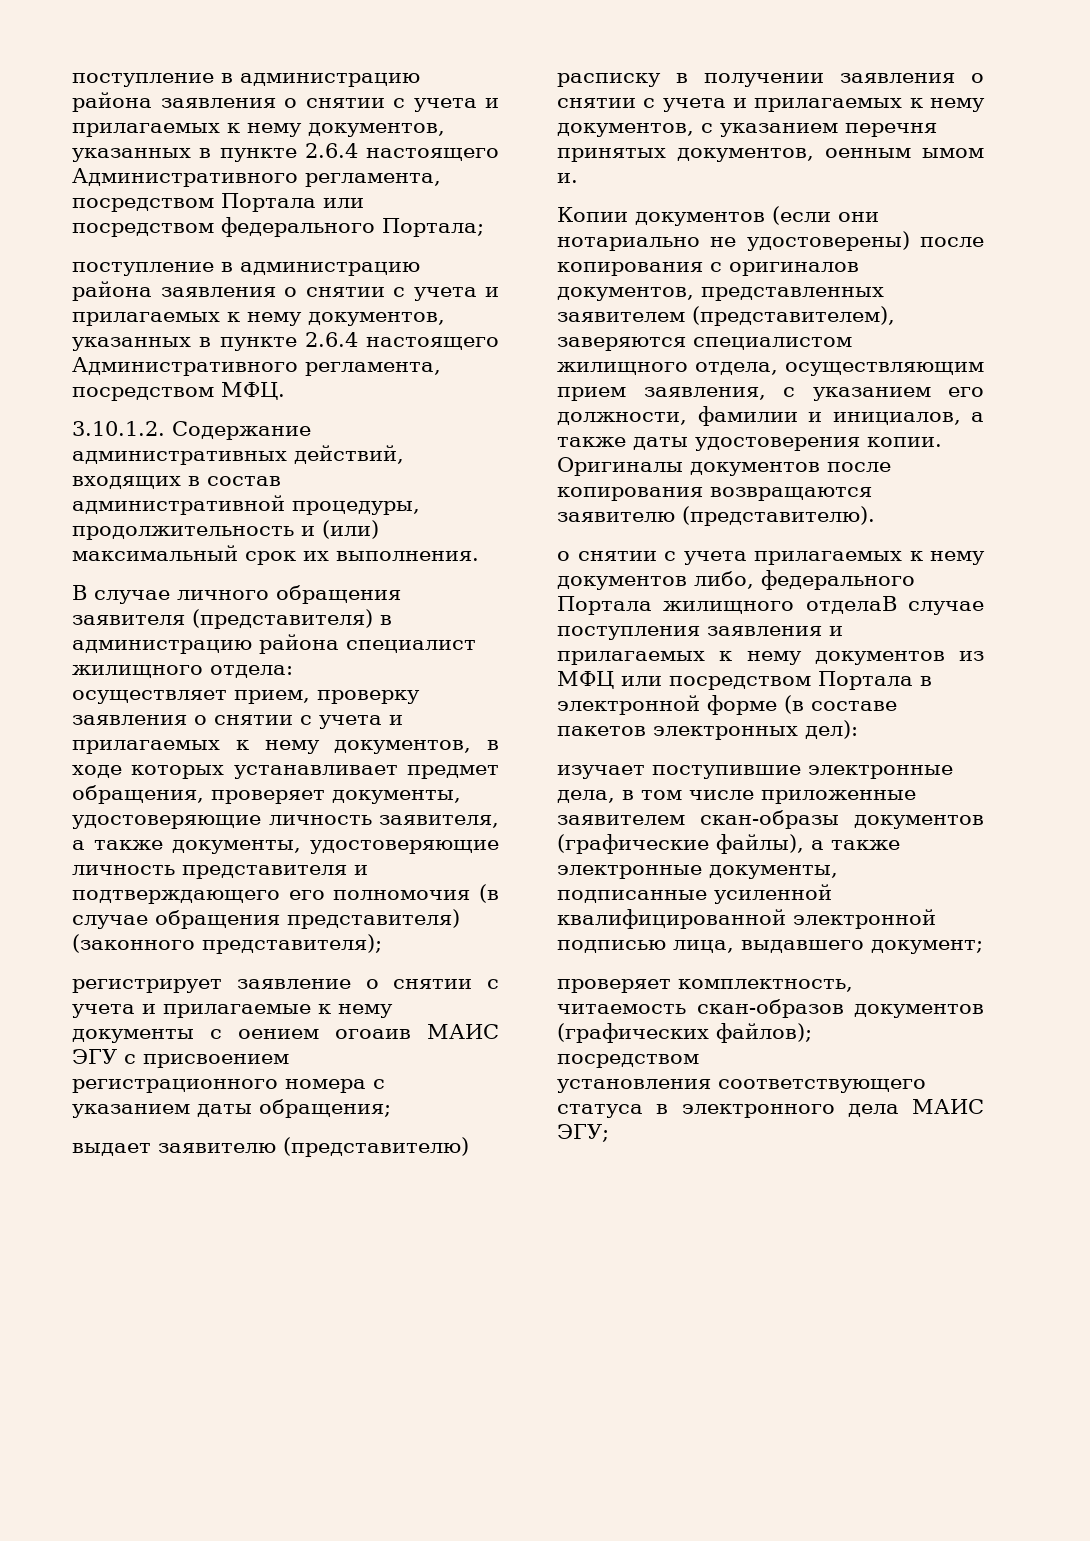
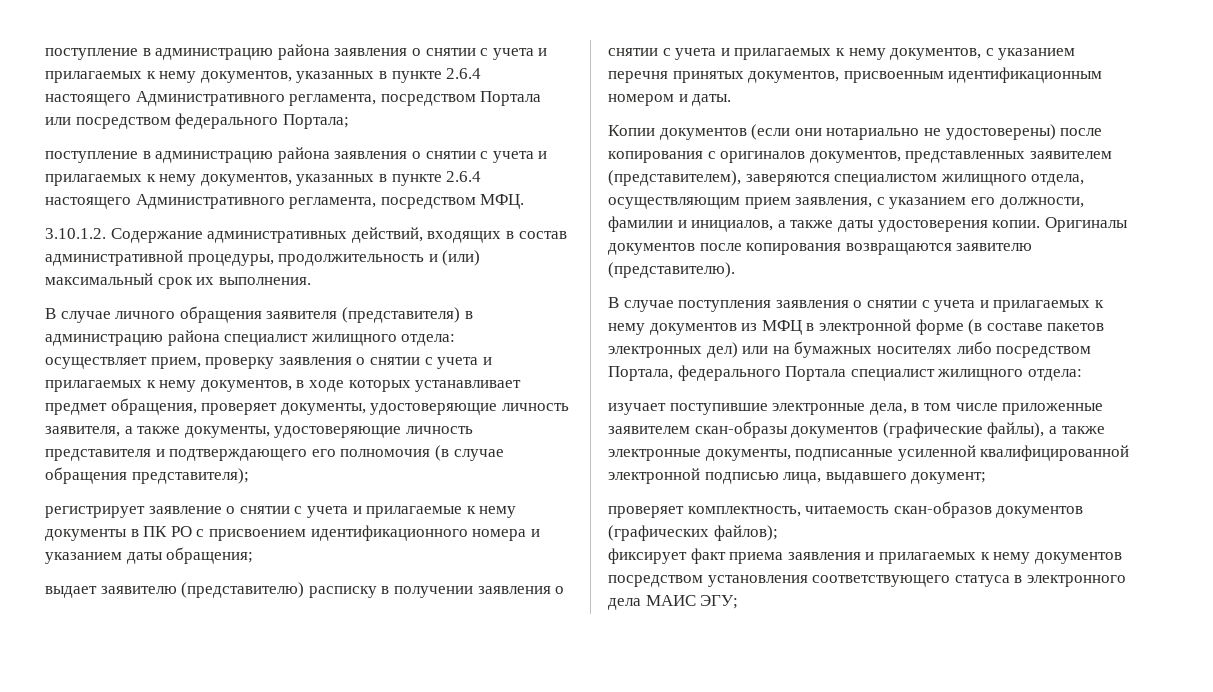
[287,909,460,929] [72,934,195,953] представителя) (законного -> (127, 475) none
[210,1024,499,1039] [72,1049,289,1068] [72,1079,385,1093] с оением огоаив МАИС ЭГУ с присвоением регистрационного номера с -> [130,525,540,541] в ПК РО с присвоением идентификационного номера и
[825,148,984,158] [557,173,578,183] оенным ымом и. -> [843,67,1103,83] [608,94,732,106] присвоенным идентификационным номером и даты.
[557,551,985,565] [557,570,915,590] [557,596,984,615] [557,626,822,640] о снятии с учета прилагаемых к нему документов либо, федерального Портала жилищного отделаВ случае поступления заявления -> [608,297,976,312] В случае поступления заявления о снятии с учета
[621,671,913,690] или посредством Портала -> (802, 327) none
[805,720,858,739] дел): -> [706,341,1092,358] [608,365,1082,381] дел) или на бумажных носителях либо посредством Портала, федерального Портала специалист жилищного отдела:
[557,1054,699,1068] посредством // -> [608,548,1122,564] [608,575,703,587] фиксирует факт приема заявления и прилагаемых к нему документов посредством

